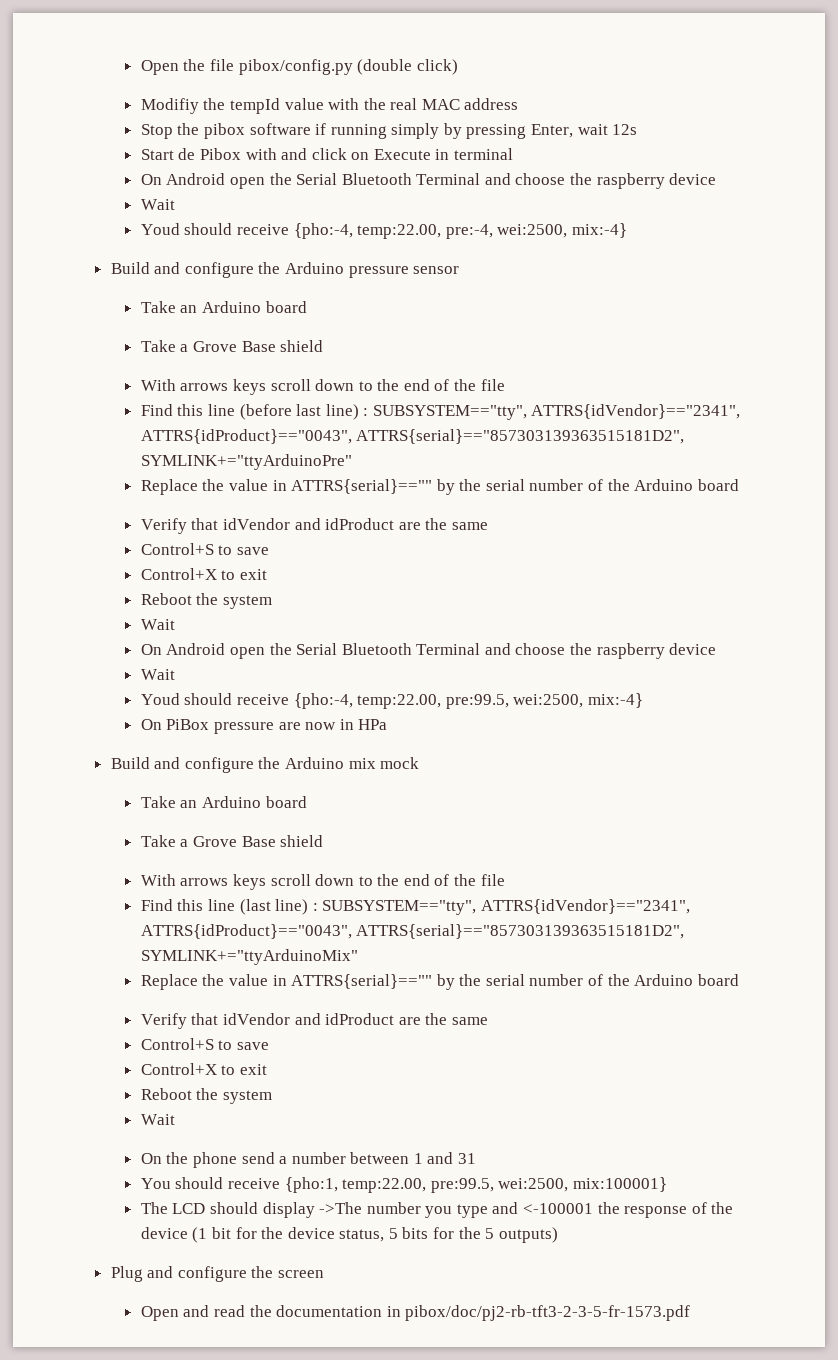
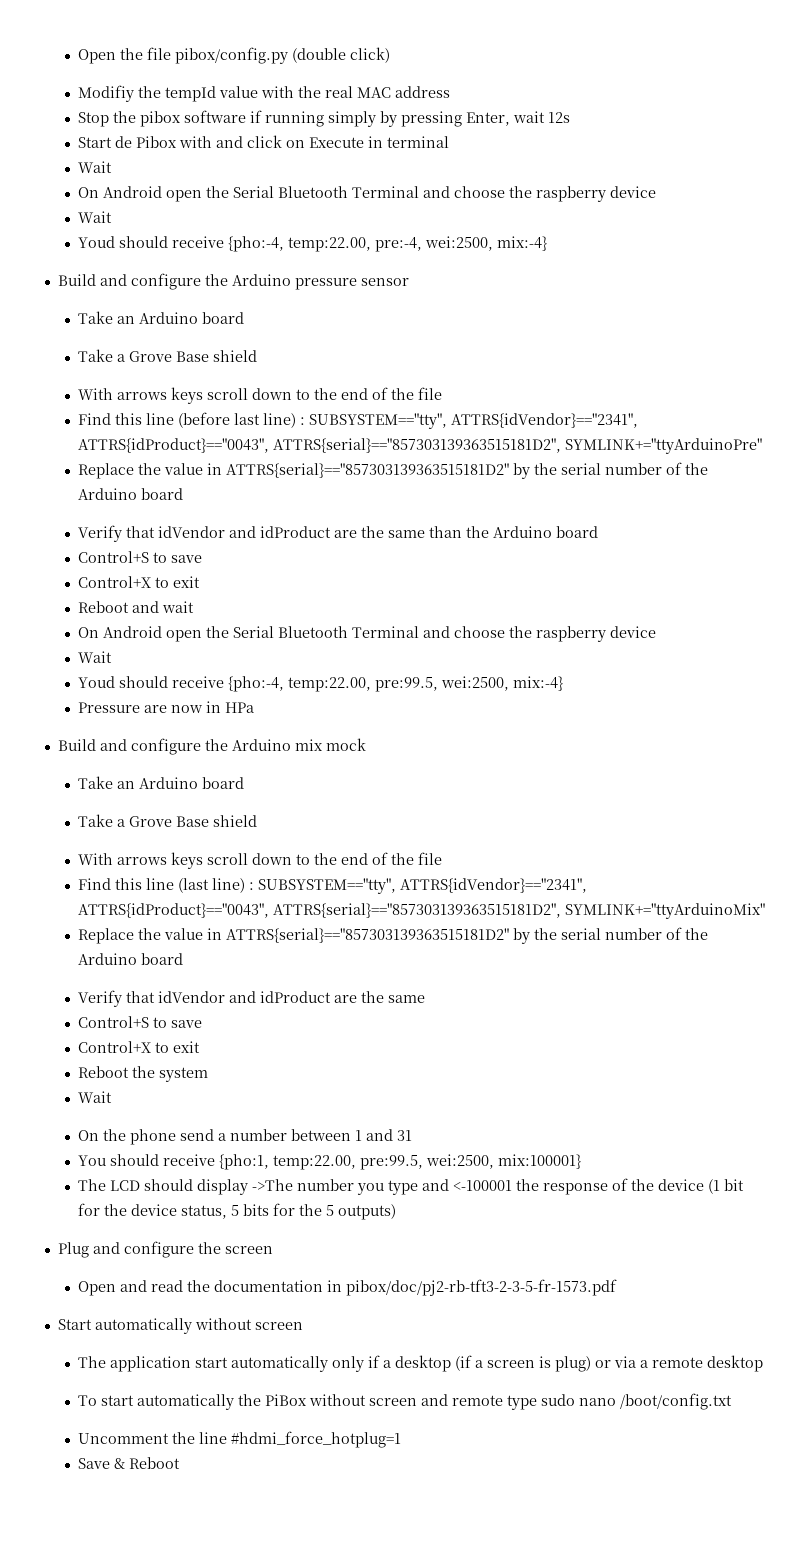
(514, 154) none -> [78,161,113,173] // Wait
[291,479,433,494] ATTRS{serial}=="" -> [226,463,510,478] ATTRS{serial}=="857303139363515181D2"
[140,543,269,555] [140,568,267,580] [140,593,272,609] [140,619,175,630] // Control+S to save // Control+X to exit // Reboot the system // Wait -> [429,526,599,538] [78,551,203,563] [78,576,201,588] [78,601,195,613] than the Arduino board // Control+S to save // Control+X to exit // Reboot and wait
[140,719,274,734] On PiBox pressure -> [78,702,141,713] Pressure
[291,974,433,989] ATTRS{serial}=="" -> [226,928,510,943] ATTRS{serial}=="857303139363515181D2"
(691, 1313) none -> [57,1318,303,1334] [78,1355,764,1372] [78,1393,733,1410] [78,1431,402,1448] [78,1457,181,1469] // Start automatically without screen // The application start automatically only if a desktop (if a screen is plug) or via a remote desktop // To start automatically the PiBox without screen and remote type sudo nano /boot/config.txt // Uncomment the line #hdmi_force_hotplug=1 // Save & Reboot

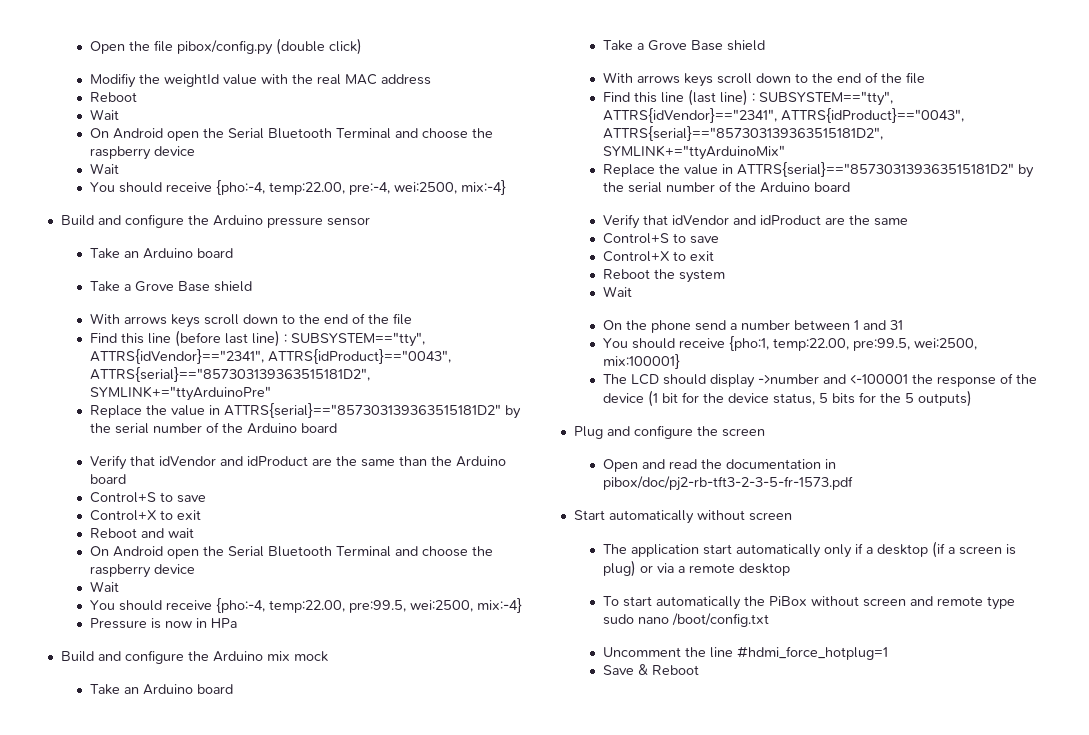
[165,86,217,102] tempId -> [163,74,219,87] weightId
[78,110,571,127] [78,135,450,148] Stop the pibox software if running simply by pressing Enter, wait 12s // Start de Pibox with and click on Execute in terminal -> [89,92,137,102] Reboot
[78,236,116,248] Youd -> [89,182,115,192] You
[78,676,116,688] Youd -> [89,600,115,610] You
[144,705,168,713] are -> [150,618,161,629] is
[252,1179,419,1195] ->The number you type -> [757,374,819,384] ->number

